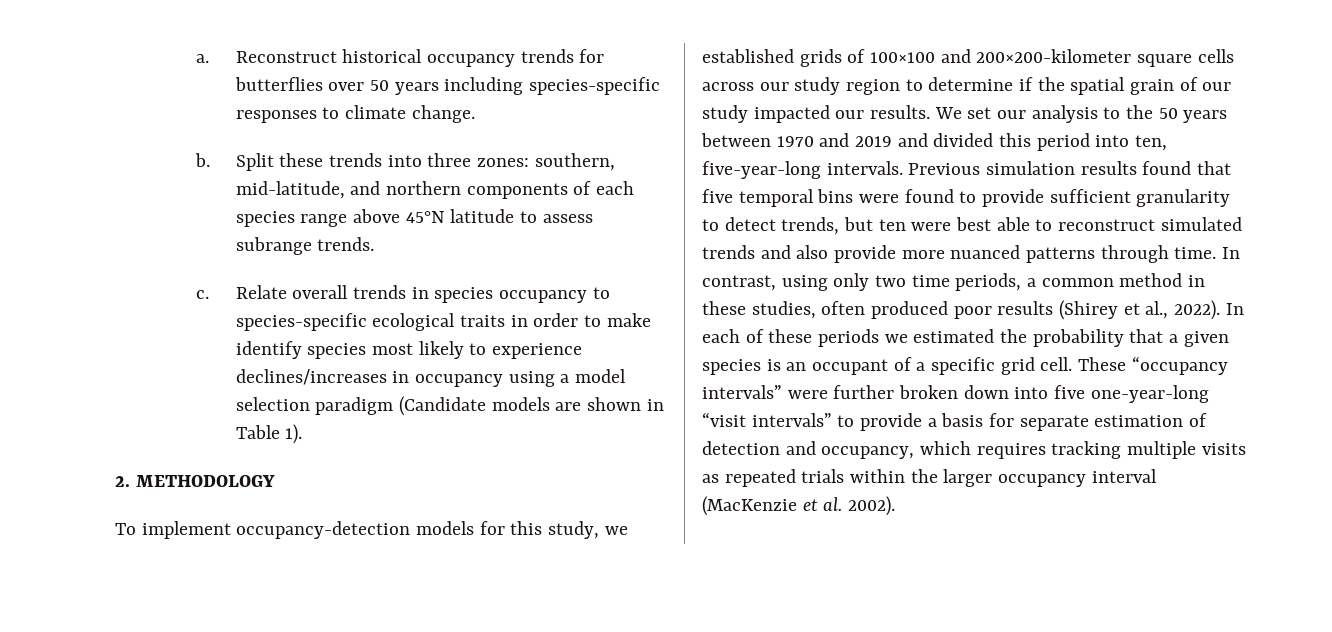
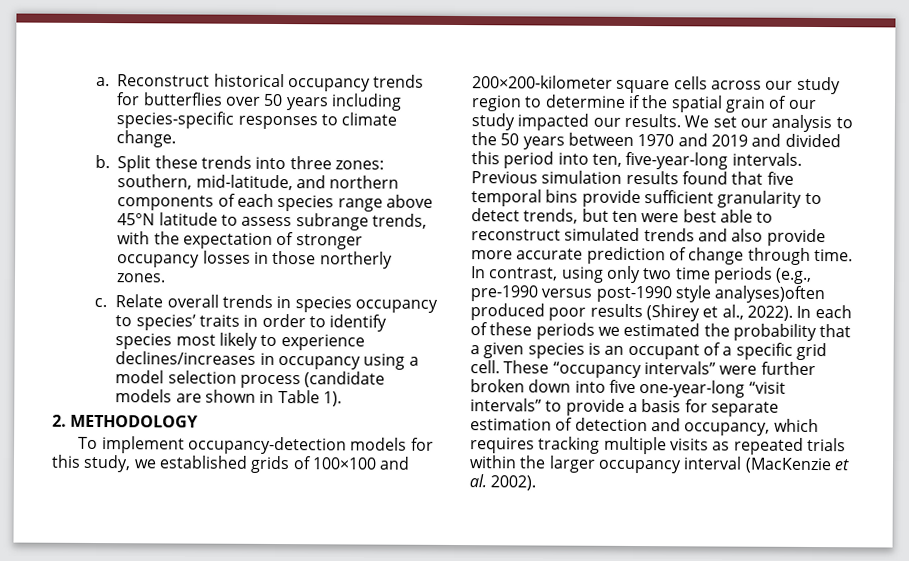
[317,237,375,251] trends. -> [371,213,427,229] [117,231,363,250] [117,250,393,269] [116,273,167,283] trends, with the expectation of stronger occupancy losses in those northerly zones.
[235,313,456,331] species-specific ecological -> [135,314,196,331] species’
[606,313,651,327] make -> (327, 322) none
[315,396,487,416] paradigm (Candidate -> [240,371,386,389] process (candidate
[859,189,977,203] were found to -> (579, 196) none
[950,245,1096,263] nuanced patterns -> [516,246,745,265] accurate prediction of change
[955,273,1206,291] [702,301,866,319] periods, a common method in these studies, often -> [712,266,813,284] [470,285,826,304] periods (e.g., pre-1990 versus post-1990 style analyses)often

